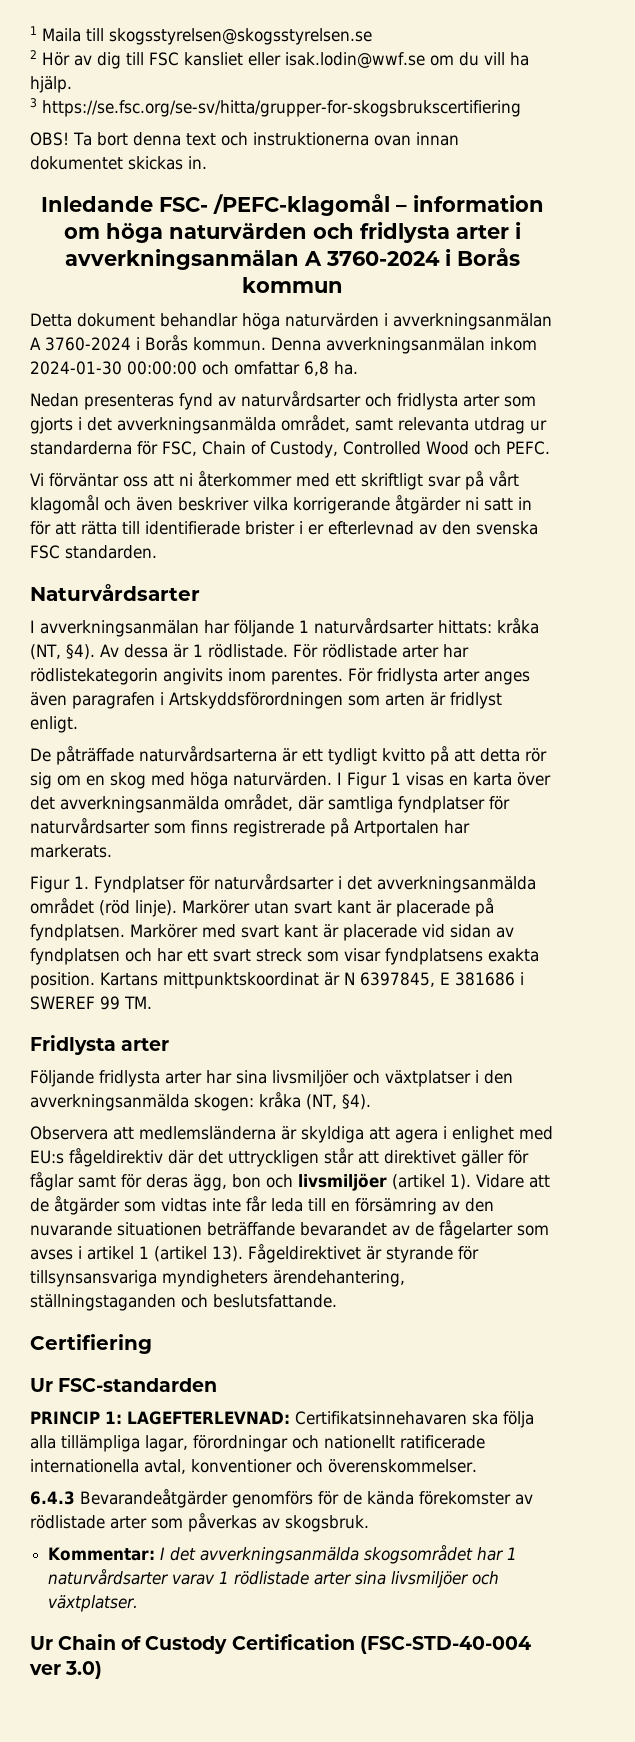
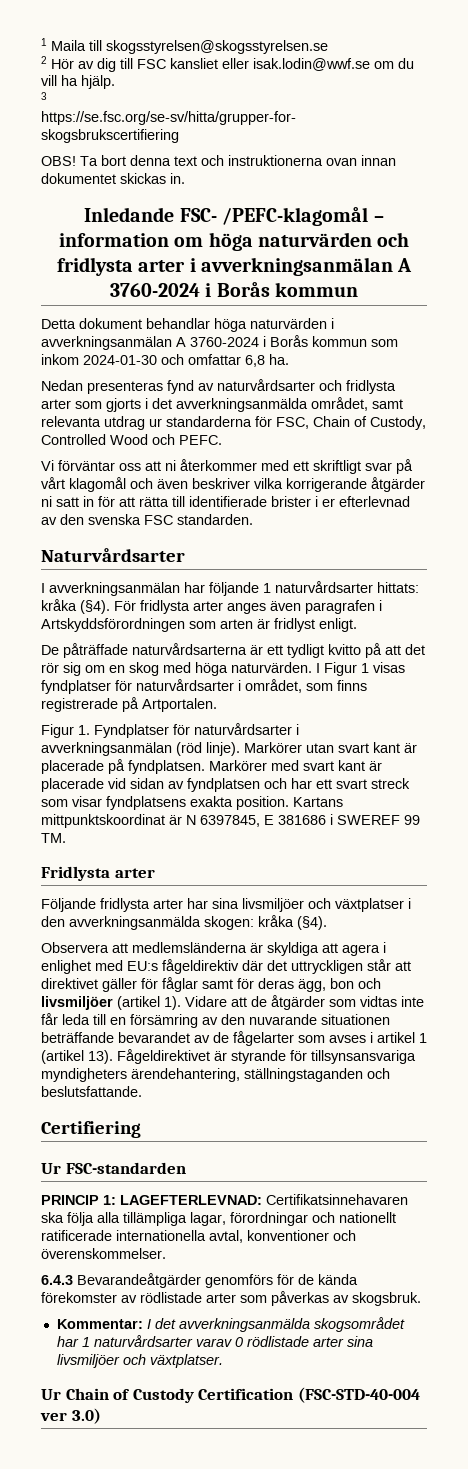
[193,337,485,354] kommun. Denna avverkningsanmälan -> [312,336,398,347] kommun som
[127,361,197,375] 00:00:00 -> (157, 360) none
[30,644,469,660] [30,668,343,685] (NT, §4). Av dessa är 1 rödlistade. För rödlistade arter har rödlistekategorin angivits inom parentes. -> [80,600,110,614] (§4).
[480,748,520,762] detta -> [405,644,425,655] det
[448,772,551,786] [30,794,393,813] en karta över det avverkningsanmälda området, där samtliga -> (405, 667) none
(150, 826) none -> [238,679,302,693] i området,
[354,820,470,837] [30,844,112,858] Artportalen har markerats. -> [142,698,217,712] Artportalen.
[346,876,536,893] [30,898,94,914] det avverkningsanmälda området -> [41,742,172,756] avverkningsanmälan
[306,1094,371,1110] (NT, §4). -> [297,916,327,930] (§4).
[219,1571,230,1584] 1 -> [234,1337,243,1347] 0

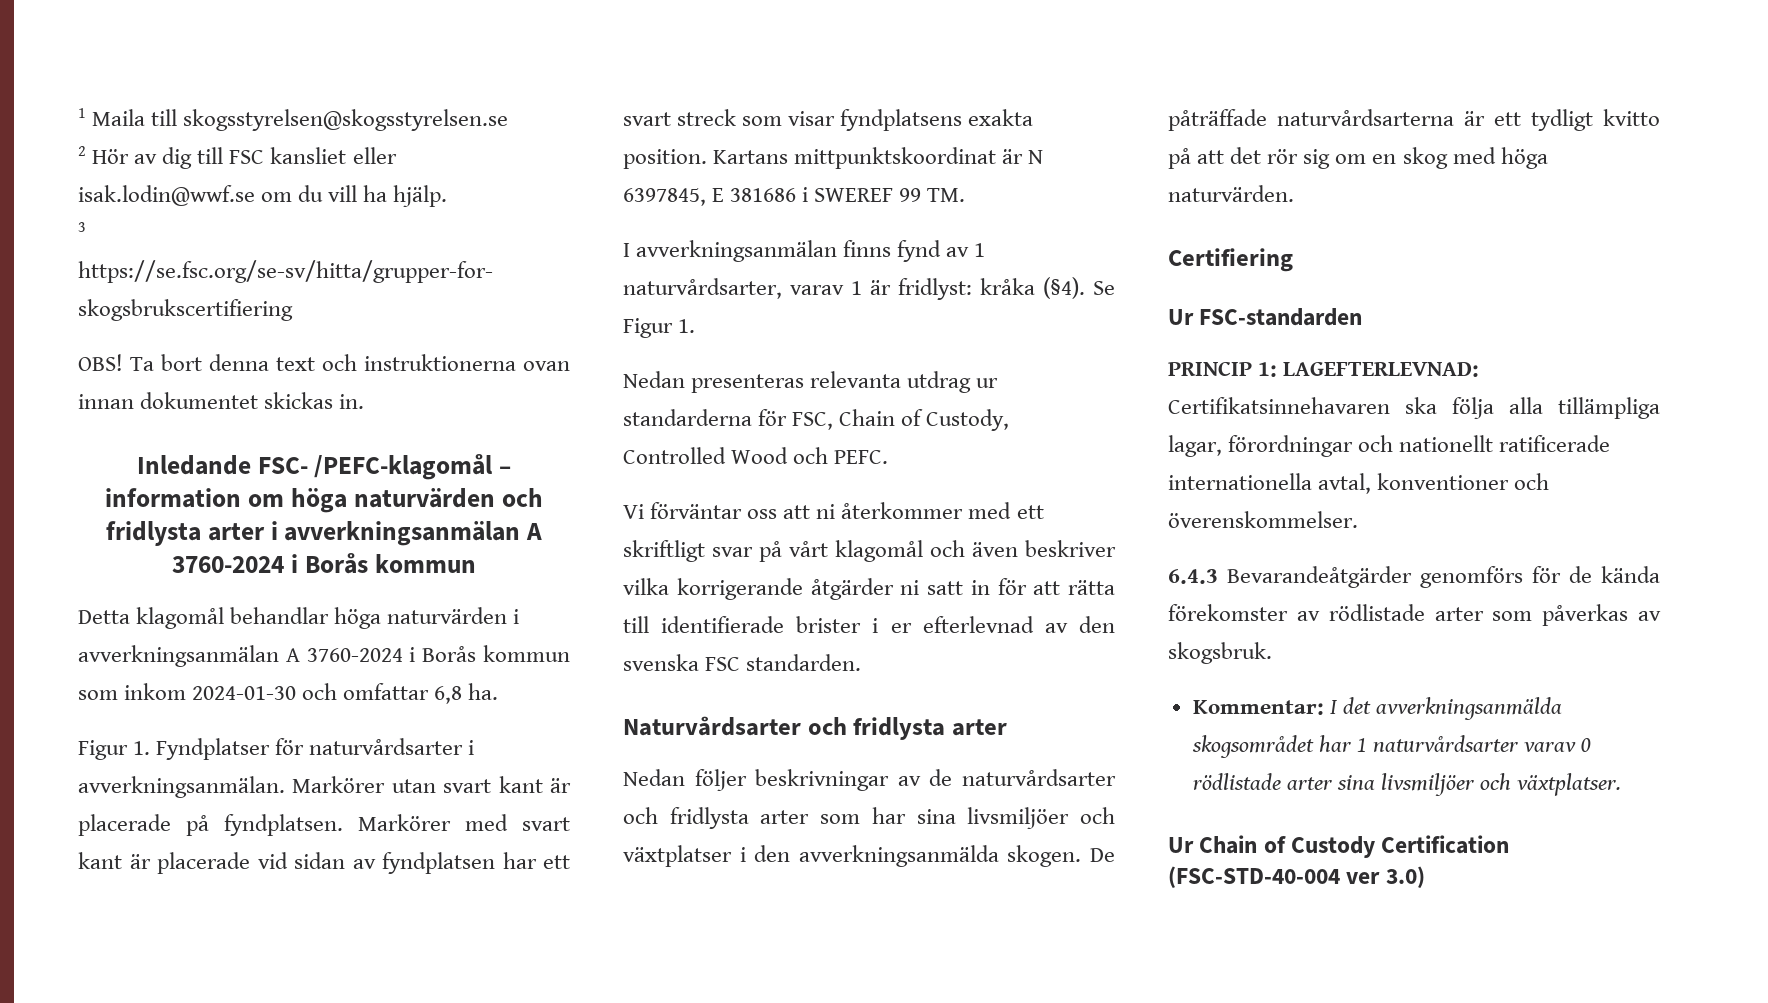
[79,318,142,329] dokument -> [136,607,225,629] klagomål
[41,379,396,394] [41,397,403,412] Nedan presenteras fynd av naturvårdsarter och fridlysta arter som gjorts i det avverkningsanmälda området, samt -> [78,738,475,760] [78,776,571,798] [78,814,570,836] [78,852,570,874] [623,109,1034,131] [623,147,1044,169] [623,187,966,206] [623,240,986,262] [623,277,1115,300] [623,318,696,338] [623,371,805,393] Figur 1. Fyndplatser för naturvårdsarter i avverkningsanmälan. Markörer utan svart kant är placerade på fyndplatsen. Markörer med svart kant är placerade vid sidan av fyndplatsen har ett svart streck som visar fyndplatsens exakta position. Kartans mittpunktskoordinat är N 6397845, E 381686 i SWEREF 99 TM. // I avverkningsanmälan finns fynd av 1 naturvårdsarter, varav 1 är fridlyst: kråka (§4). Se Figur 1. // Nedan presenteras
[41,581,419,596] [41,599,382,614] [41,618,357,632] // I avverkningsanmälan har följande 1 naturvårdsarter hittats: kråka (§4). För fridlysta arter anges även paragrafen i Artskyddsförordningen som arten är fridlyst enligt. // -> [807,717,1007,740] [623,769,1116,791] [623,807,1115,829] [623,845,1082,867] och fridlysta arter // Nedan följer beskrivningar av de naturvårdsarter och fridlysta arter som har sina livsmiljöer och växtplatser i den avverkningsanmälda skogen.
[316,662,405,676] [41,679,367,694] [41,697,217,712] [41,723,299,738] [41,742,417,756] [41,759,382,774] [41,778,410,792] [41,796,343,810] [41,814,420,828] [41,833,66,843] [41,866,155,881] [41,898,411,912] [41,915,327,930] [41,942,386,956] [41,959,411,974] [41,977,381,992] [41,995,424,1010] [41,1013,390,1028] [41,1031,427,1046] [41,1049,416,1064] [41,1068,390,1082] [41,1086,142,1097] I Figur 1 visas fyndplatser för naturvårdsarter i området, som finns registrerade på Artportalen. // Figur 1. Fyndplatser för naturvårdsarter i avverkningsanmälan (röd linje). Markörer utan svart kant är placerade på fyndplatsen. Markörer med svart kant är placerade vid sidan av fyndplatsen och har ett svart streck som visar fyndplatsens exakta position. Kartans mittpunktskoordinat är N 6397845, E 381686 i SWEREF 99 TM. // Fridlysta arter // Följande fridlysta arter har sina livsmiljöer och växtplatser i den avverkningsanmälda skogen: kråka (§4). // Observera att medlemsländerna är skyldiga att agera i enlighet med EU:s fågeldirektiv där det uttryckligen står att direktivet gäller för fåglar samt för deras ägg, bon och livsmiljöer (artikel 1). Vidare att de åtgärder som vidtas inte får leda till en försämring av den nuvarande situationen beträffande bevarandet av de fågelarter som avses i artikel 1 (artikel 13). Fågeldirektivet är styrande för tillsynsansvariga myndigheters ärendehantering, ställningstaganden och beslutsfattande. -> (1294, 193) none

